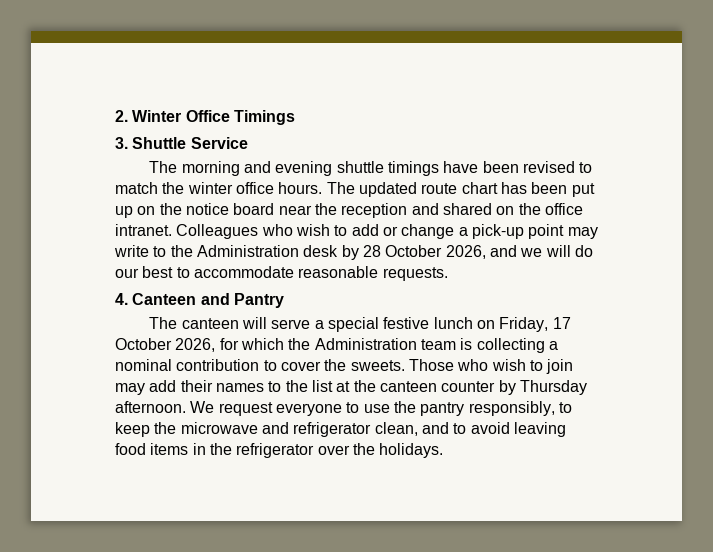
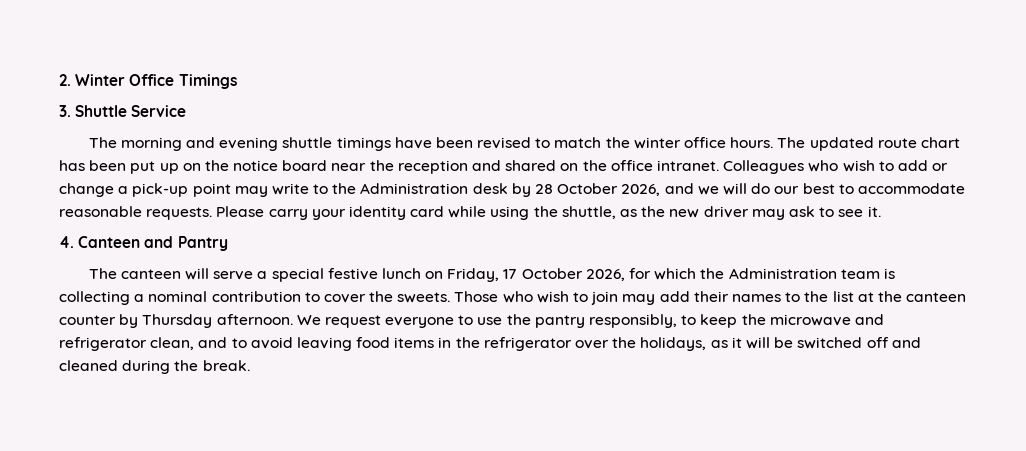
(448, 274) none -> [216,206,881,220] Please carry your identity card while using the shuttle, as the new driver may ask to see it.
[379,443,444,458] holidays. -> [640,337,921,351] [59,360,250,374] holidays, as it will be switched off and cleaned during the break.

